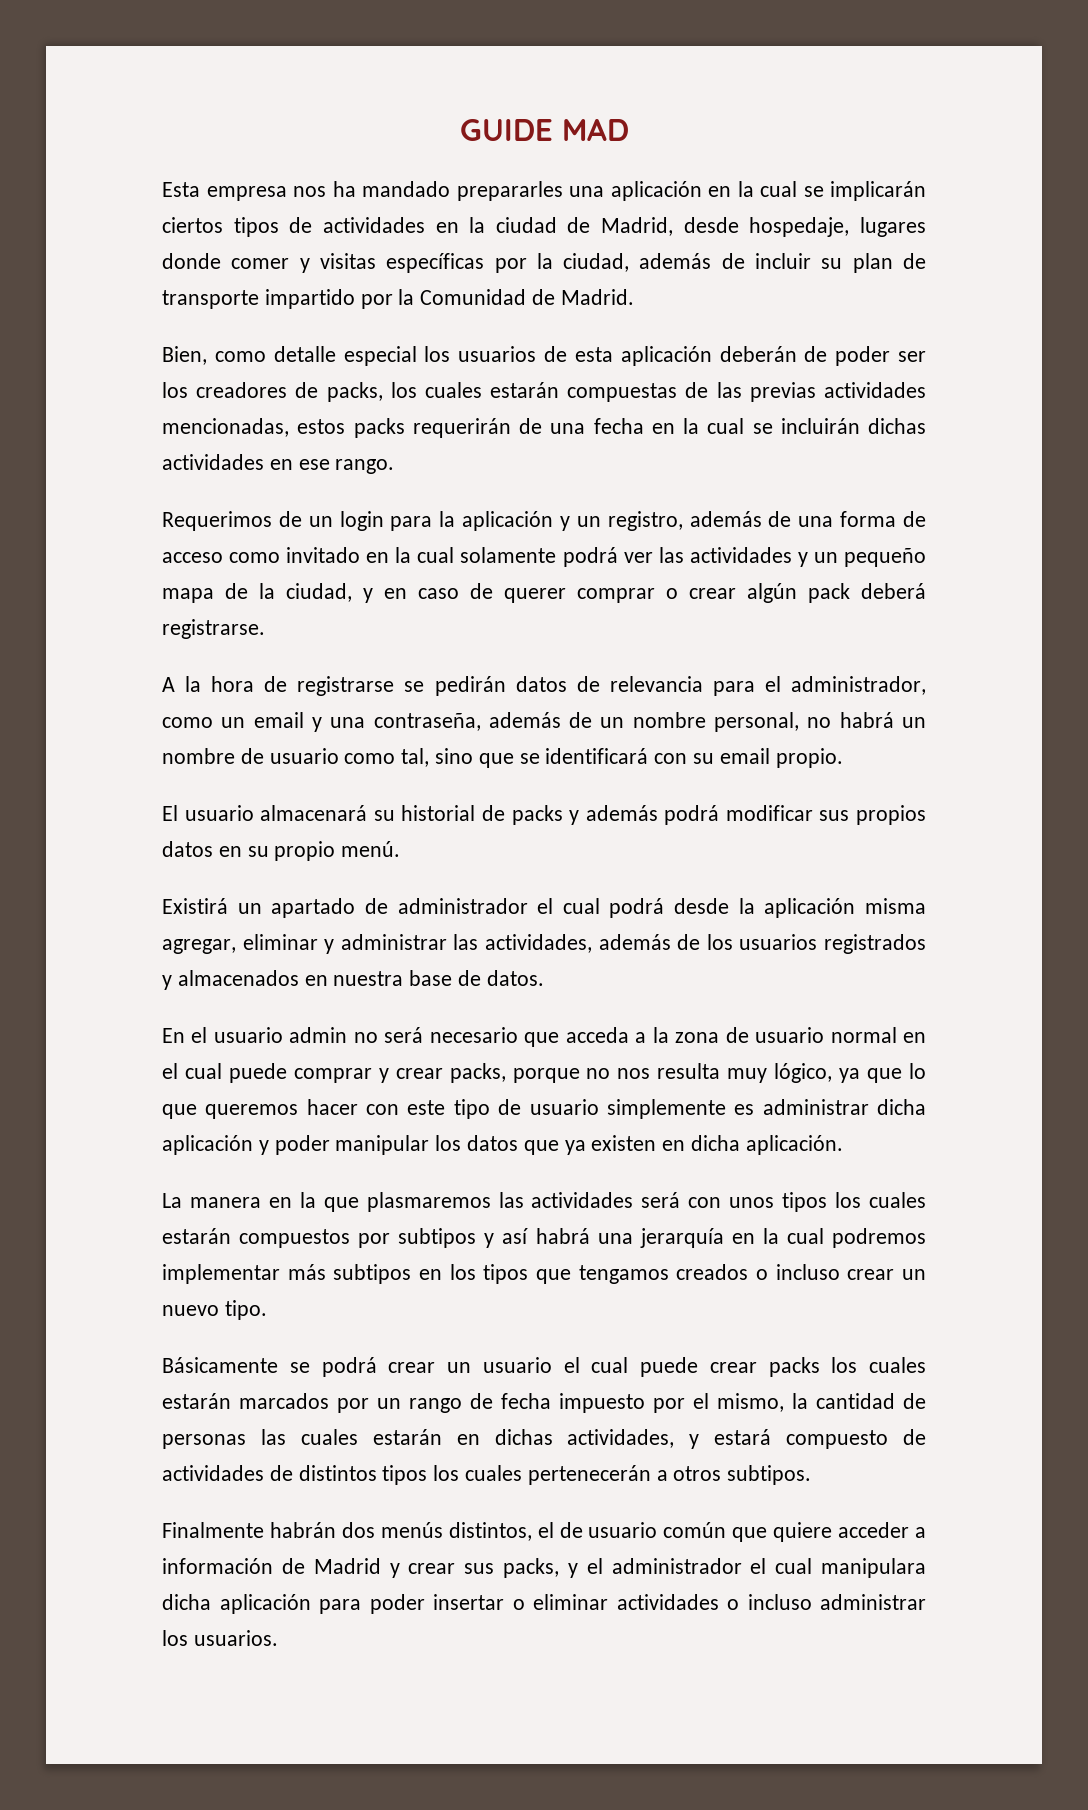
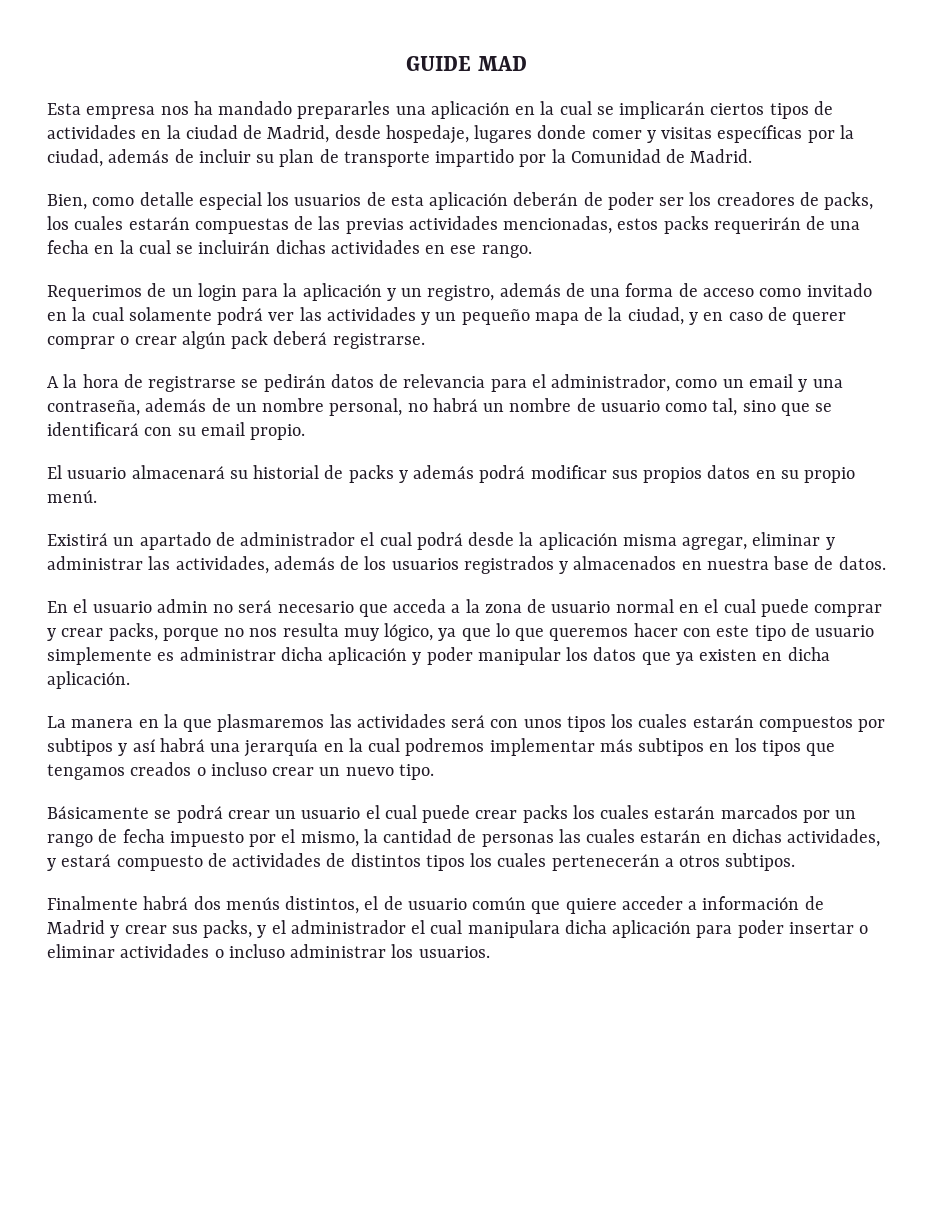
[269,1522,336,1538] habrán -> [143,896,189,910] habrá

